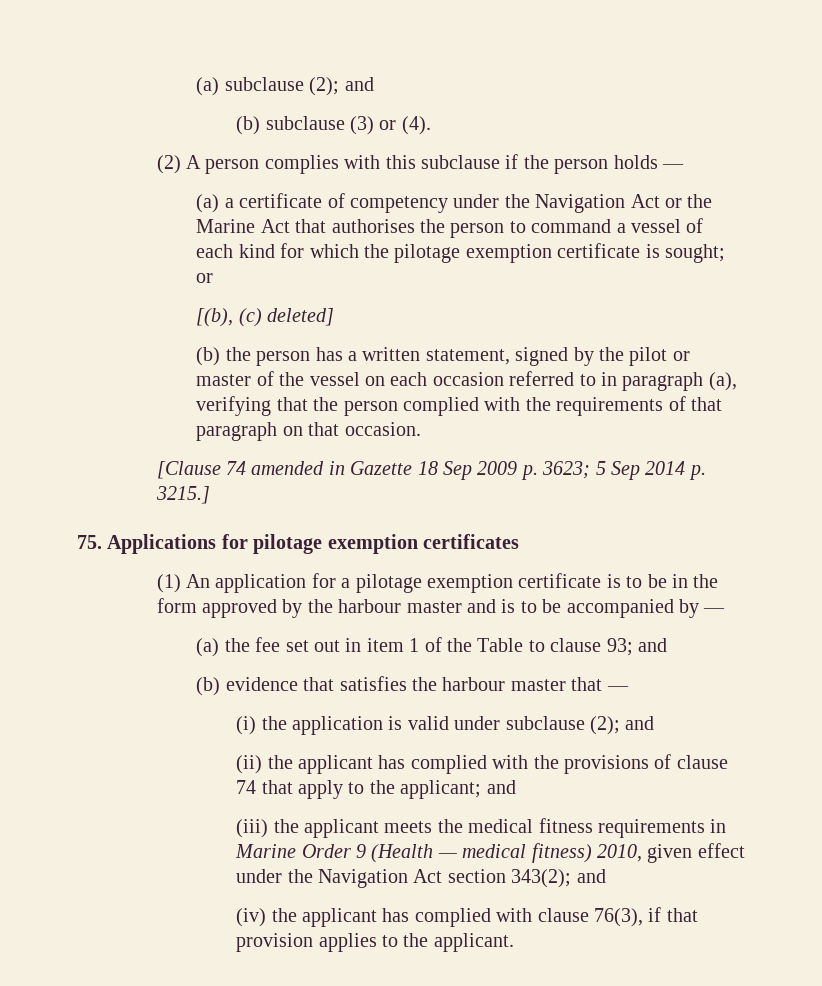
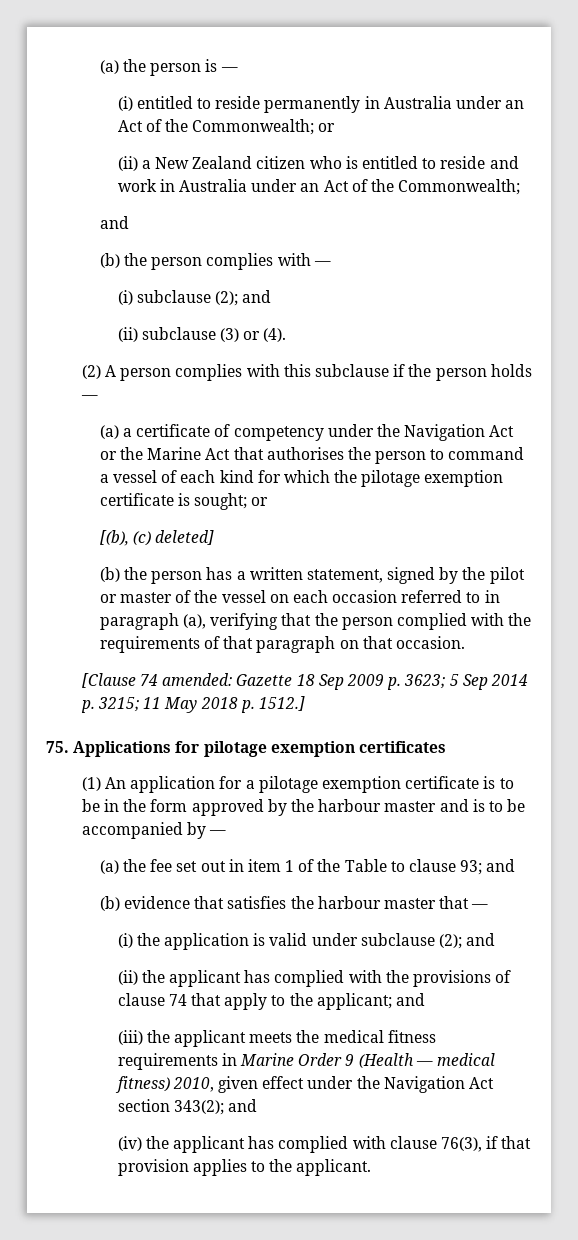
[196,77,374,96] [236,116,261,135] (a) subclause (2); and // (b) -> [99,59,238,76] [117,96,525,113] [117,119,336,135] [117,156,519,171] [117,179,521,195] [99,216,129,229] [99,253,331,270] [117,290,272,306] [117,327,138,342] (a) the person is — // (i) entitled to reside permanently in Australia under an Act of the Commonwealth; or // (ii) a New Zealand citizen who is entitled to reside and work in Australia under an Act of the Commonwealth; // and // (b) the person complies with — // (i) subclause (2); and // (ii)
[251,461,345,475] amended in -> [162,673,233,686] amended:
[155,486,210,504] 3215.] -> [98,696,305,713] 3215; 11 May 2018 p. 1512.]

